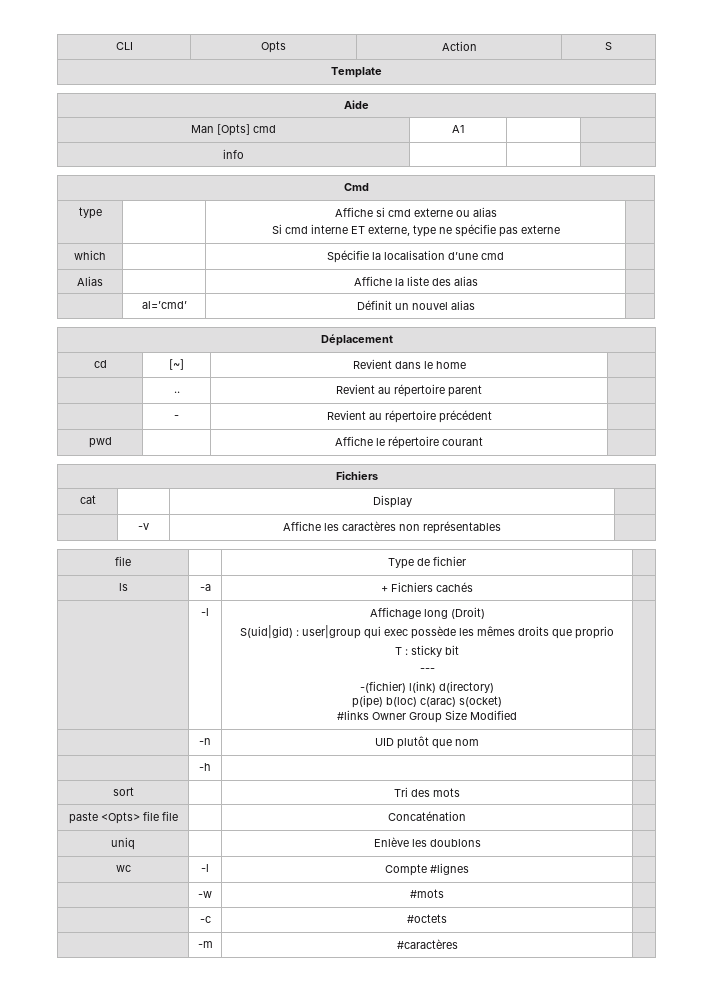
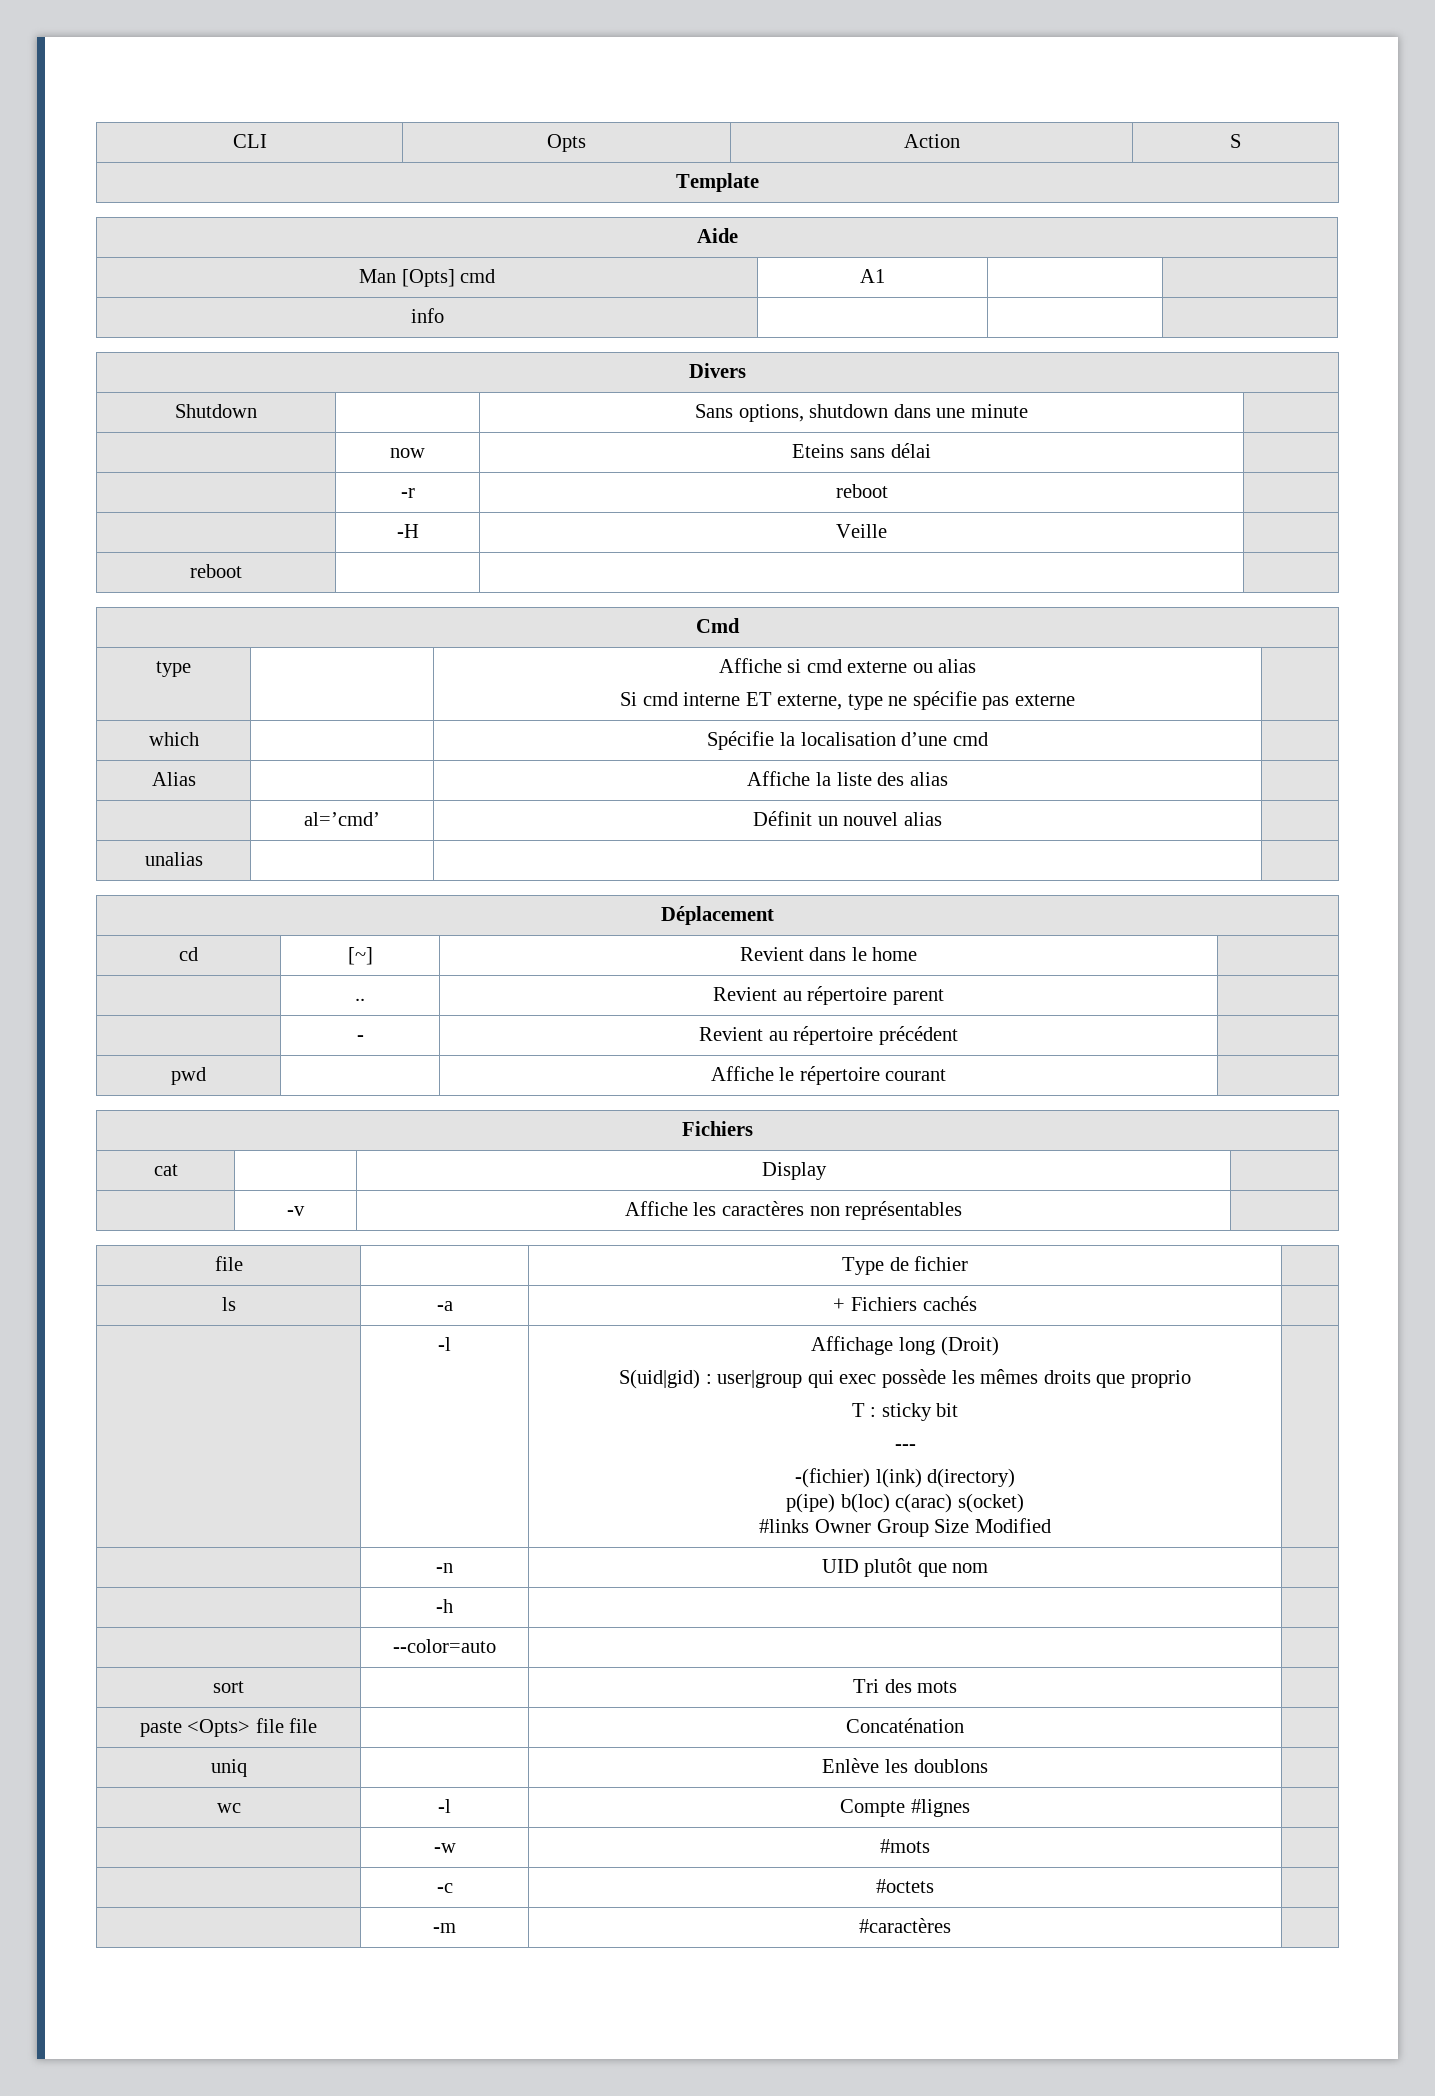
(244, 154) none -> [689,363,746,378] [175,404,257,418] [695,404,1028,422] [390,448,425,458] [792,443,931,458] [400,488,415,498] [835,484,888,498] [396,524,419,538] [836,524,887,538] [190,564,242,578] // Divers // Shutdown | | Sans options, shutdown dans une minute | // | now | Eteins sans délai | // | -r | reboot | // | -H | Veille | // reboot | | |
(475, 305) none -> [144,852,203,866] // unalias | | |
(211, 767) none -> [393,1639,496,1653] // | --color=auto | |

